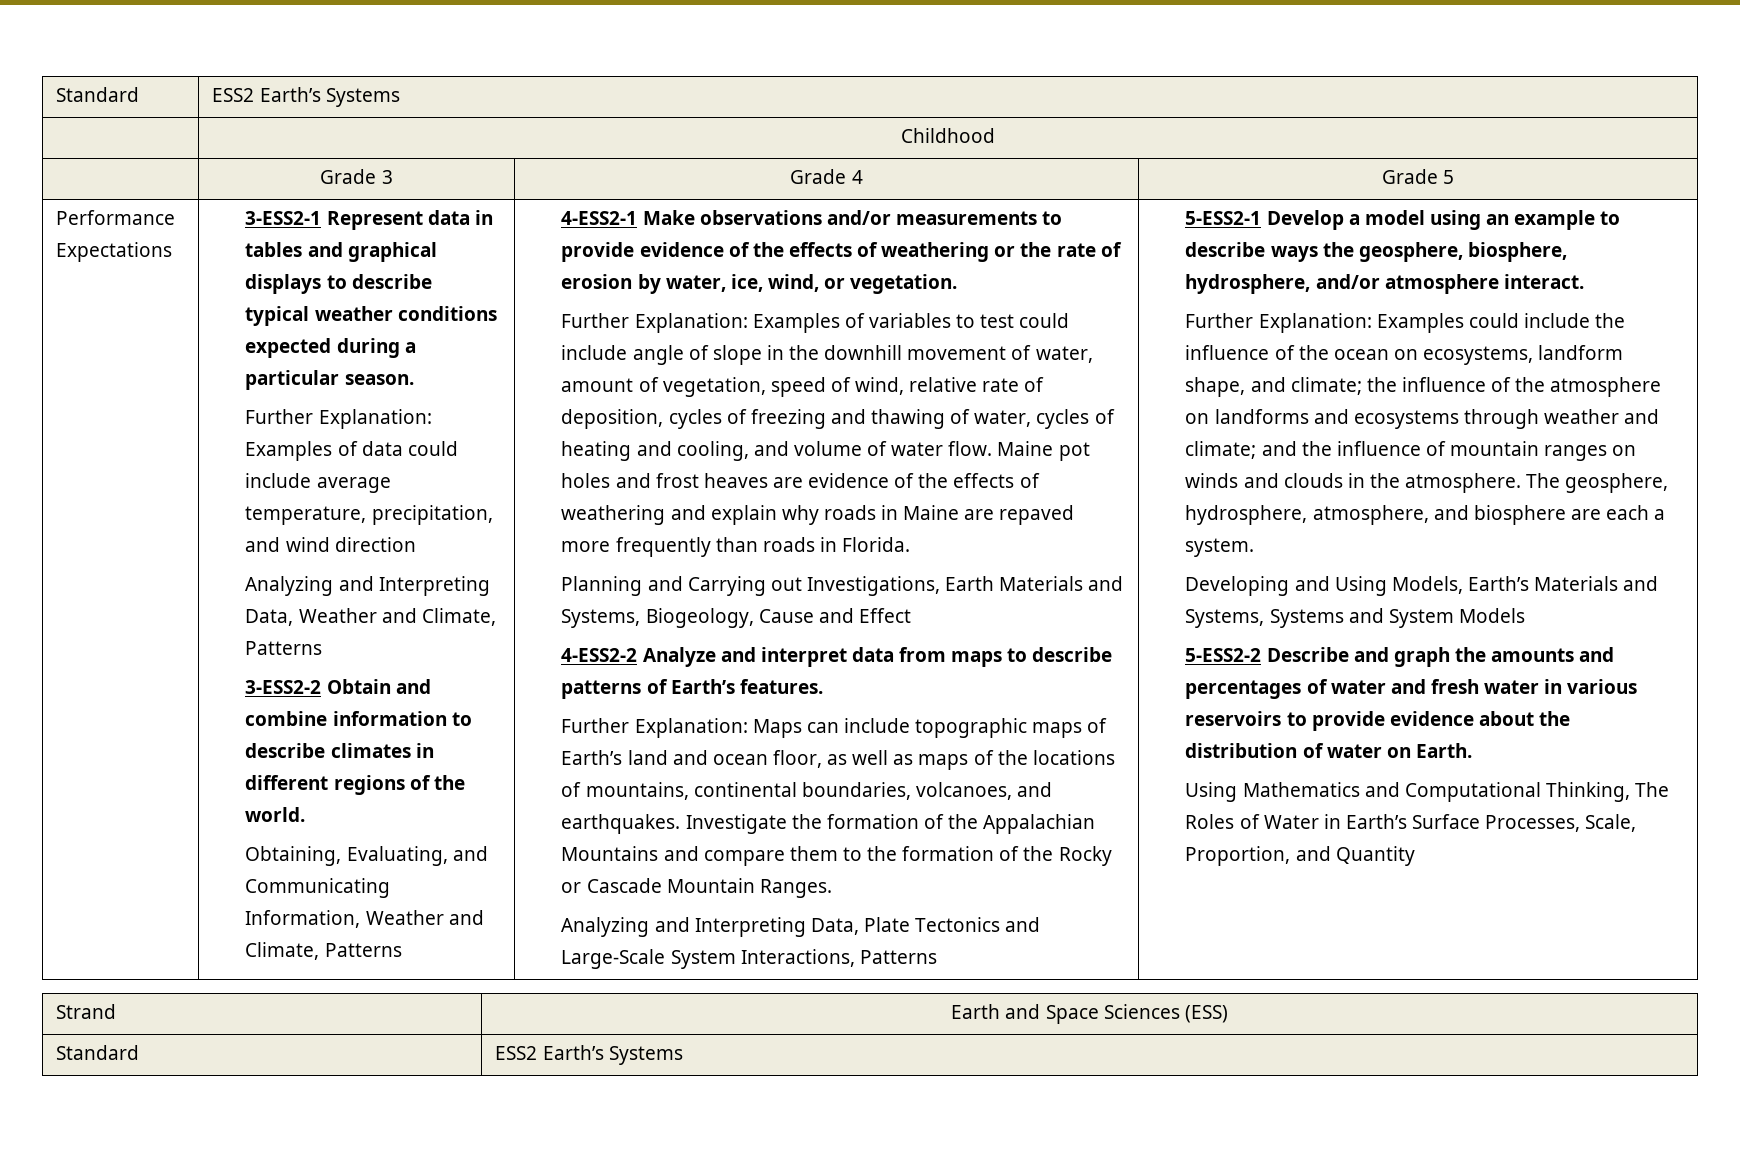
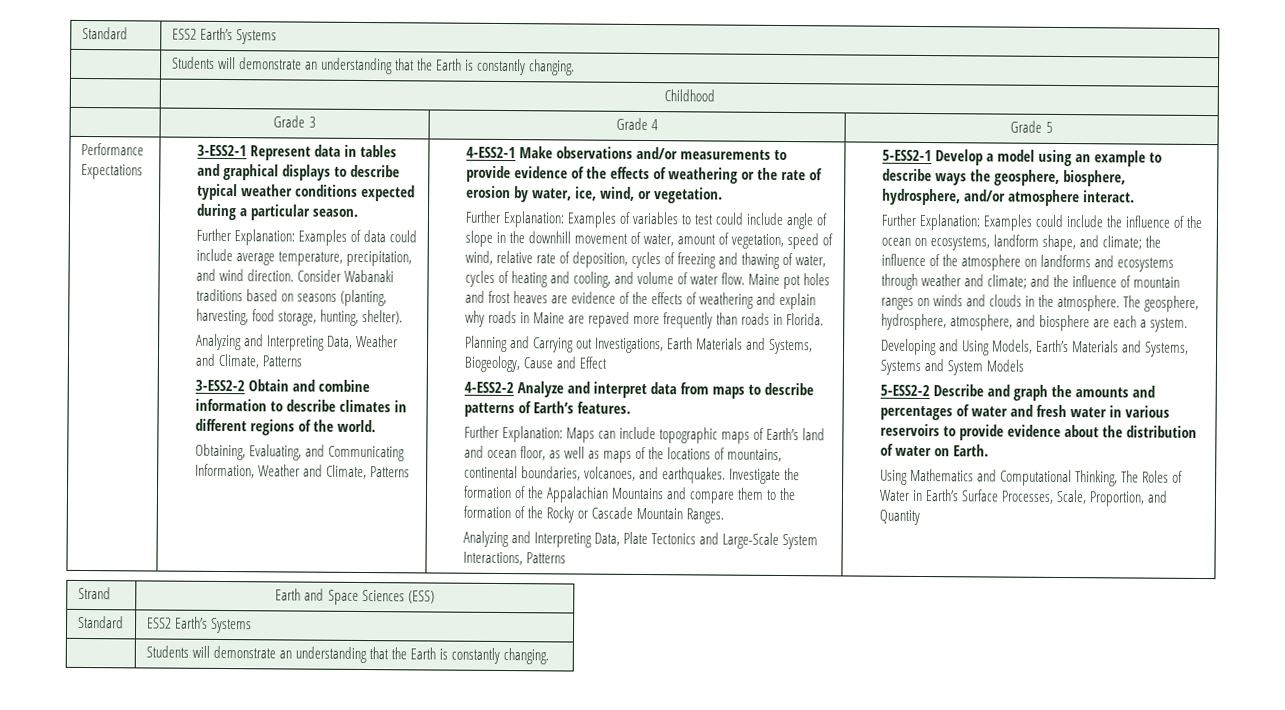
[56,87,140,102] [212,87,400,107] Standard | ESS2 Earth’s Systems -> [81,26,128,40] [171,27,277,45] [171,56,576,76] Standard | ESS2 Earth’s Systems // | Students will demonstrate an understanding that the Earth is constantly changing.
[334,537,416,552] direction -> [246,269,394,283] [195,288,387,307] [195,308,403,326] direction. Consider Wabanaki traditions based on seasons (planting, harvesting, food storage, hunting, shelter).
(683, 1055) none -> [145,645,550,665] // | Students will demonstrate an understanding that the Earth is constantly changing.

